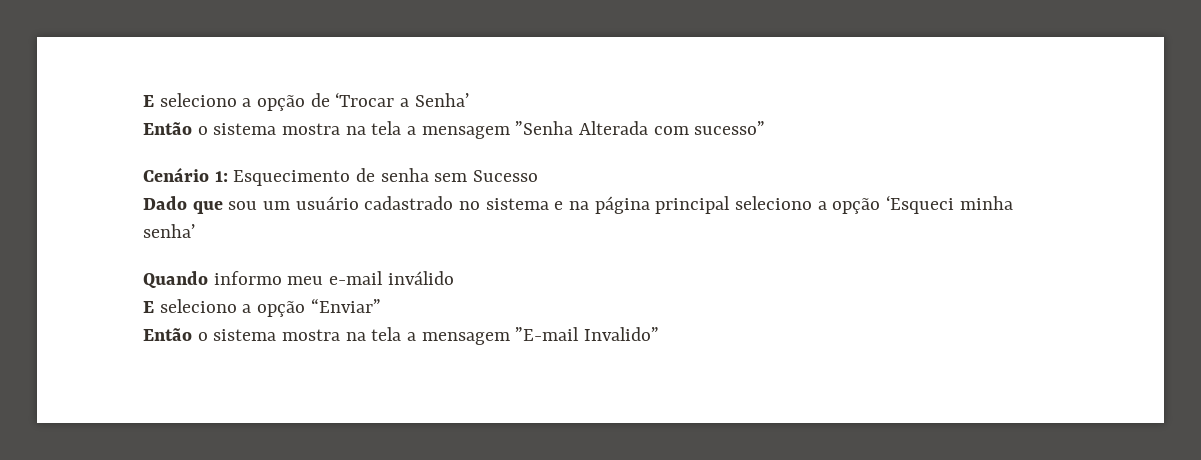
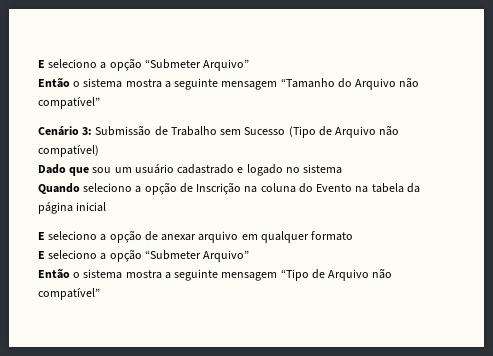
[143,92,469,111] [143,121,766,139] [143,167,539,186] E seleciono a opção de ‘Trocar a Senha’ // Então o sistema mostra na tela a mensagem ”Senha Alterada com sucesso” // Cenário 1: Esquecimento de senha sem Sucesso -> [38,58,250,71] [38,77,420,90] [38,97,100,109] [38,125,400,138] [38,145,99,157] E seleciono a opção “Submeter Arquivo” // Então o sistema mostra a seguinte mensagem “Tamanho do Arquivo não compatível” // Cenário 3: Submissão de Trabalho sem Sucesso (Tipo de Arquivo não compatível)
(454, 203) none -> [237,164,283,176] e logado
[554,195,1013,214] [143,224,195,238] [143,271,454,288] [143,298,381,317] [143,327,660,345] e na página principal seleciono a opção ‘Esqueci minha senha’ // Quando informo meu e-mail inválido // E seleciono a opção “Enviar” // Então o sistema mostra na tela a mensagem ”E-mail Invalido” -> [38,182,420,195] [38,202,107,214] [38,230,354,243] [38,249,250,262] [38,268,393,281] [38,288,100,300] // Quando seleciono a opção de Inscrição na coluna do Evento na tabela da página inicial // E seleciono a opção de anexar arquivo em qualquer formato // E seleciono a opção “Submeter Arquivo” // Então o sistema mostra a seguinte mensagem “Tipo de Arquivo não compatível”

